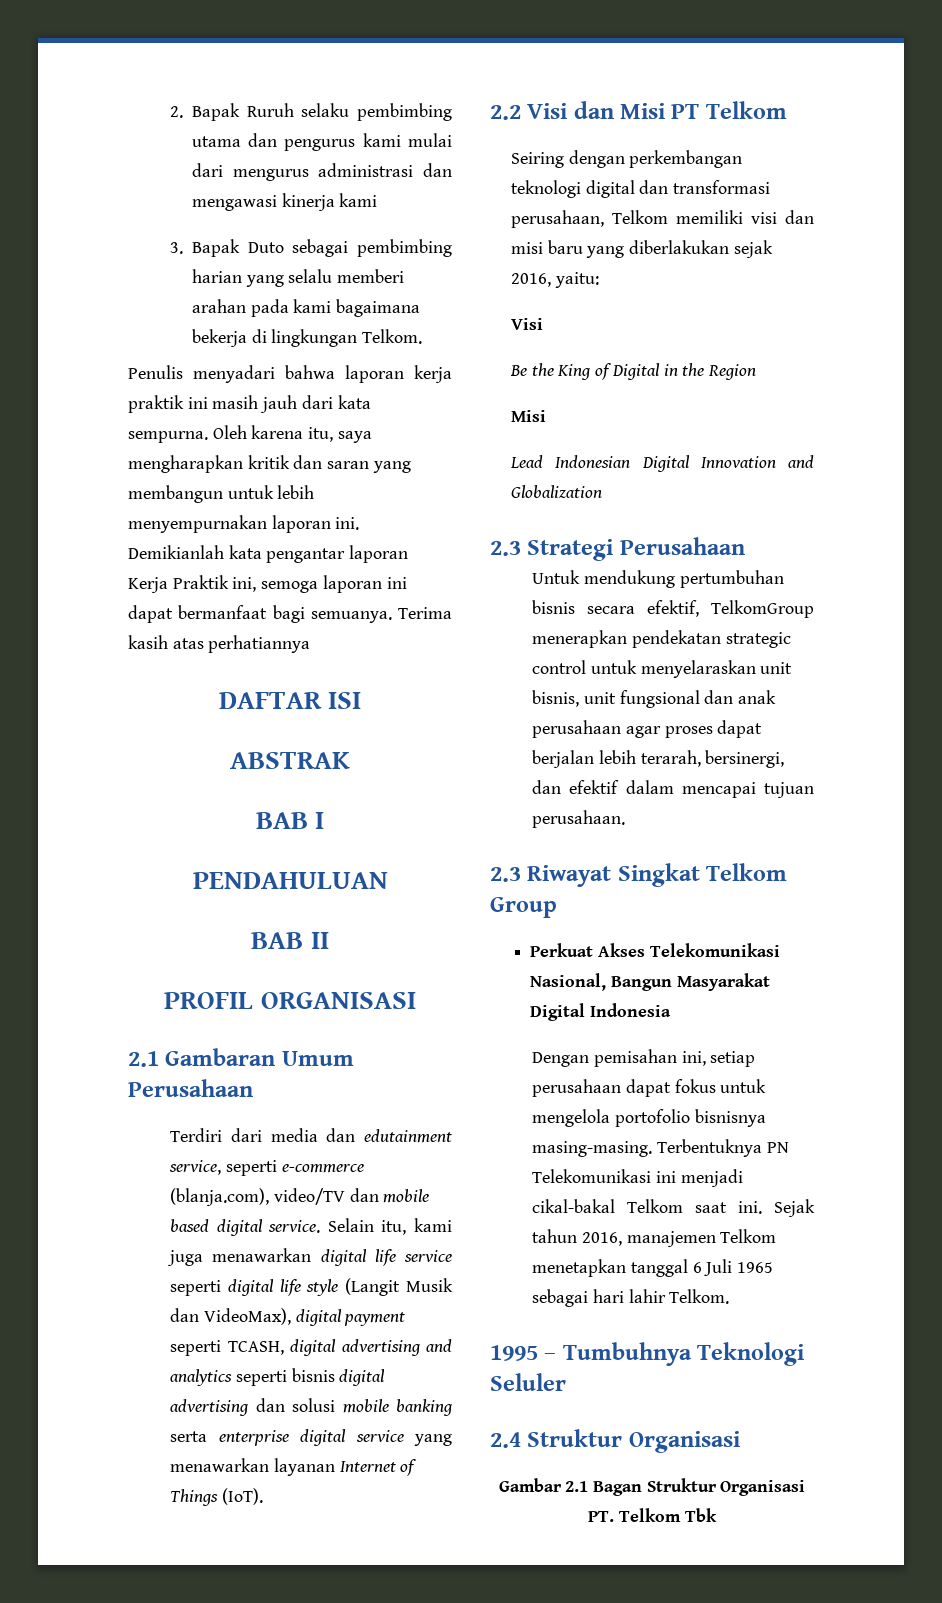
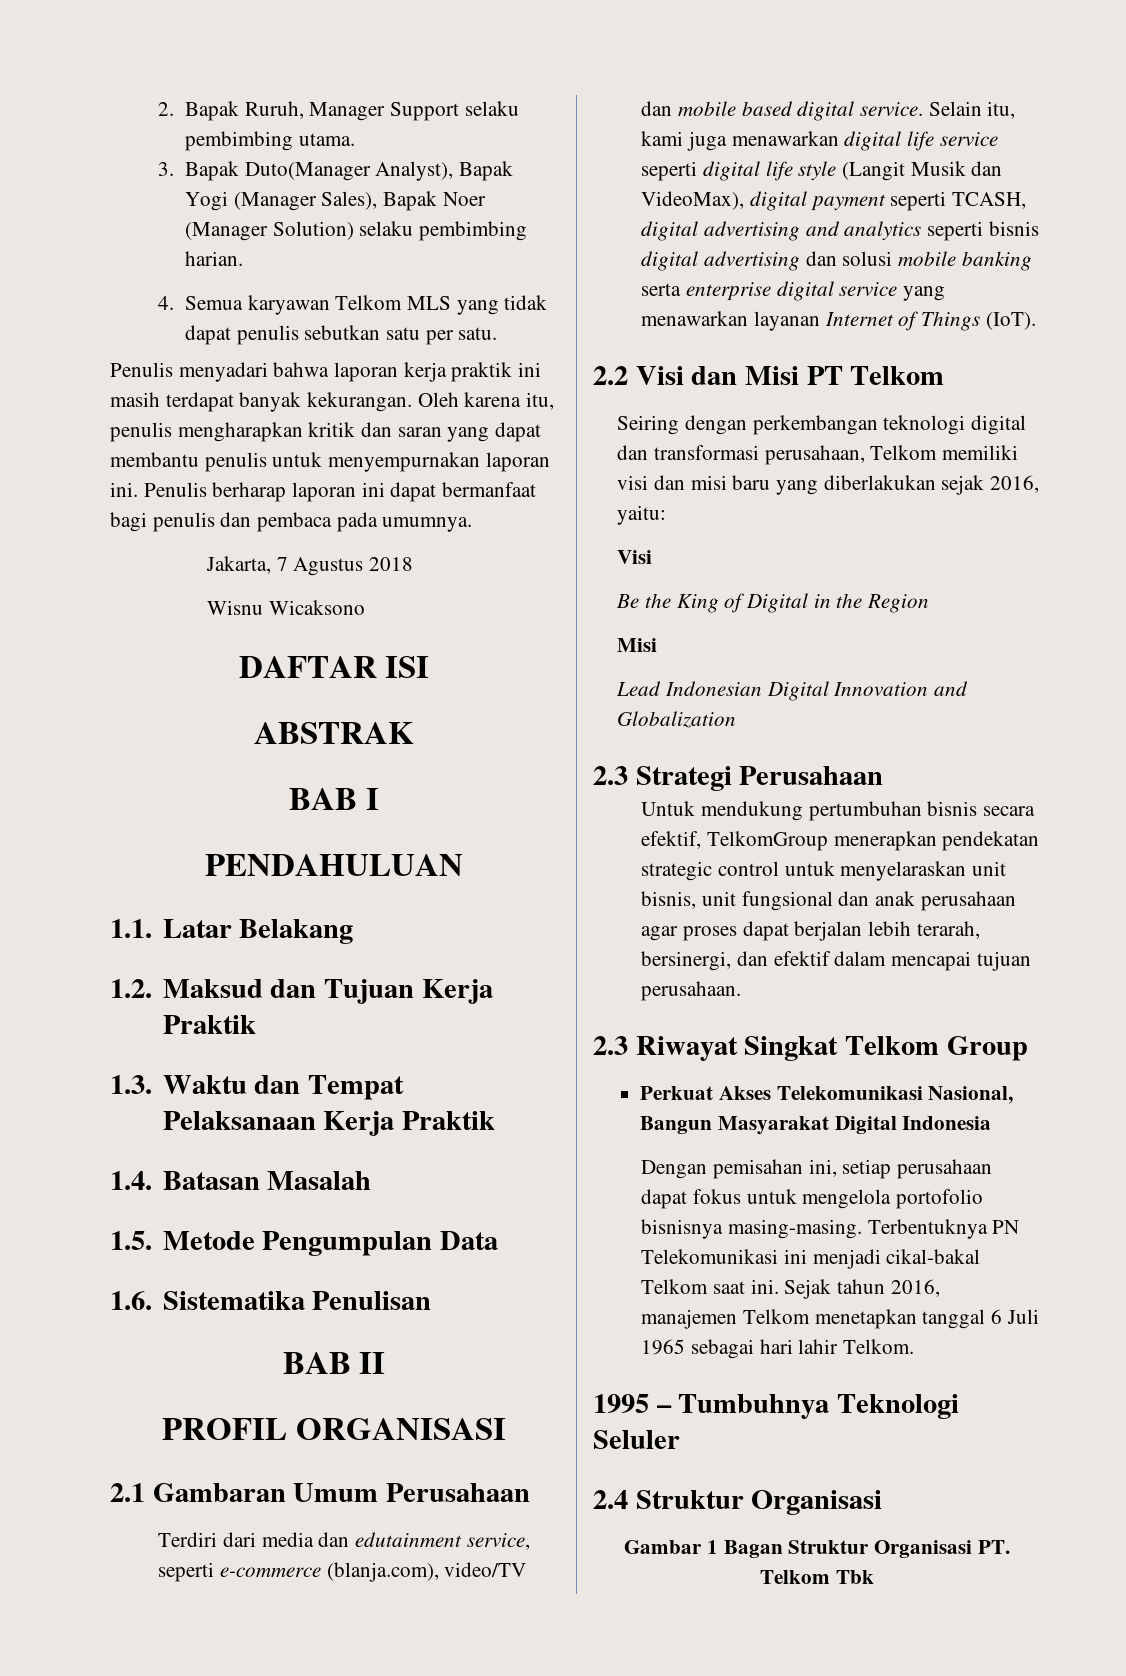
[246,103,452,121] [191,133,452,151] [191,163,452,181] [191,193,378,211] [170,239,452,257] [191,269,404,287] [191,299,420,317] [191,329,422,347] Ruruh selaku pembimbing utama dan pengurus kami mulai dari mengurus administrasi dan mengawasi kinerja kami // 3. Bapak Duto sebagai pembimbing harian yang selalu memberi arahan pada kami bagaimana bekerja di lingkungan Telkom. -> [244,101,519,121] [184,131,355,151] [158,161,513,181] [184,191,486,211] [184,221,527,241] [184,251,243,266] [158,295,548,315] [184,325,498,345] Ruruh, Manager Support selaku pembimbing utama. // 3. Bapak Duto(Manager Analyst), Bapak Yogi (Manager Sales), Bapak Noer (Manager Solution) selaku pembimbing harian. // 4. Semua karyawan Telkom MLS yang tidak dapat penulis sebutkan satu per satu.
[260,395,371,413] [128,431,208,443] jauh dari kata sempurna. -> [165,392,413,412] terdapat banyak kekurangan.
[337,431,372,443] saya -> [110,422,172,442] penulis
[128,485,315,503] [128,515,360,533] [128,545,409,563] [128,575,319,593] membangun untuk lebih menyempurnakan laporan ini. Demikianlah kata pengantar laporan Kerja Praktik ini, semoga -> [495,422,542,442] [110,452,550,472] [110,482,287,502] dapat membantu penulis untuk menyempurnakan laporan ini. Penulis berharap
[310,607,452,623] [128,635,311,653] semuanya. Terima kasih atas perhatiannya -> [152,512,473,532] [205,556,413,576] [206,600,365,615] penulis dan pembaca pada umumnya. // Jakarta, 7 Agustus 2018 // Wisnu Wicaksono
(388, 880) none -> [110,919,354,944] [110,979,493,1004] [162,1015,256,1034] [110,1075,404,1100] [162,1111,495,1136] [110,1171,372,1190] [110,1231,498,1256] [110,1291,432,1310] // 1.1. Latar Belakang // 1.2. Maksud dan Tujuan Kerja Praktik // 1.3. Waktu dan Tempat Pelaksanaan Kerja Praktik // 1.4. Batasan Masalah // 1.5. Metode Pengumpulan Data // 1.6. Sistematika Penulisan
[565,1481,589,1492] 2.1 -> [706,1540,718,1554] 1

